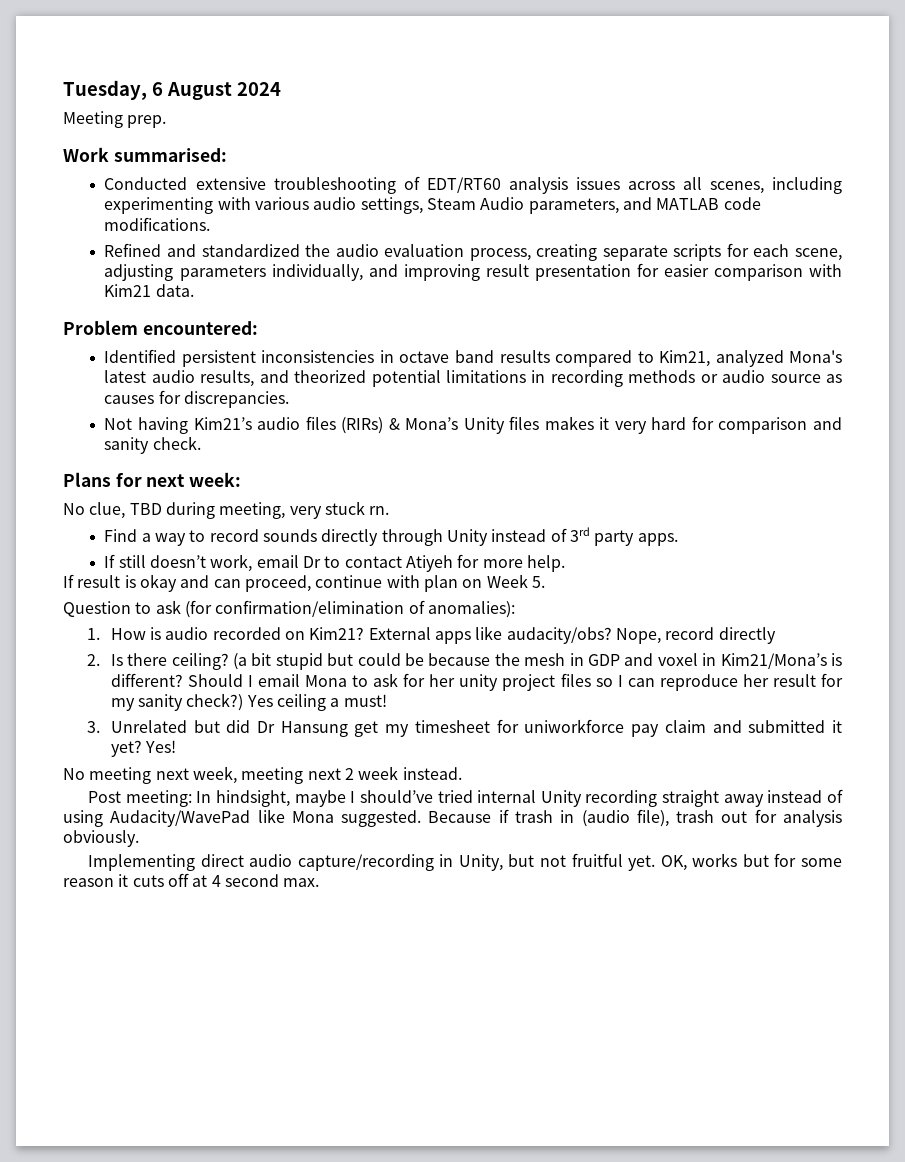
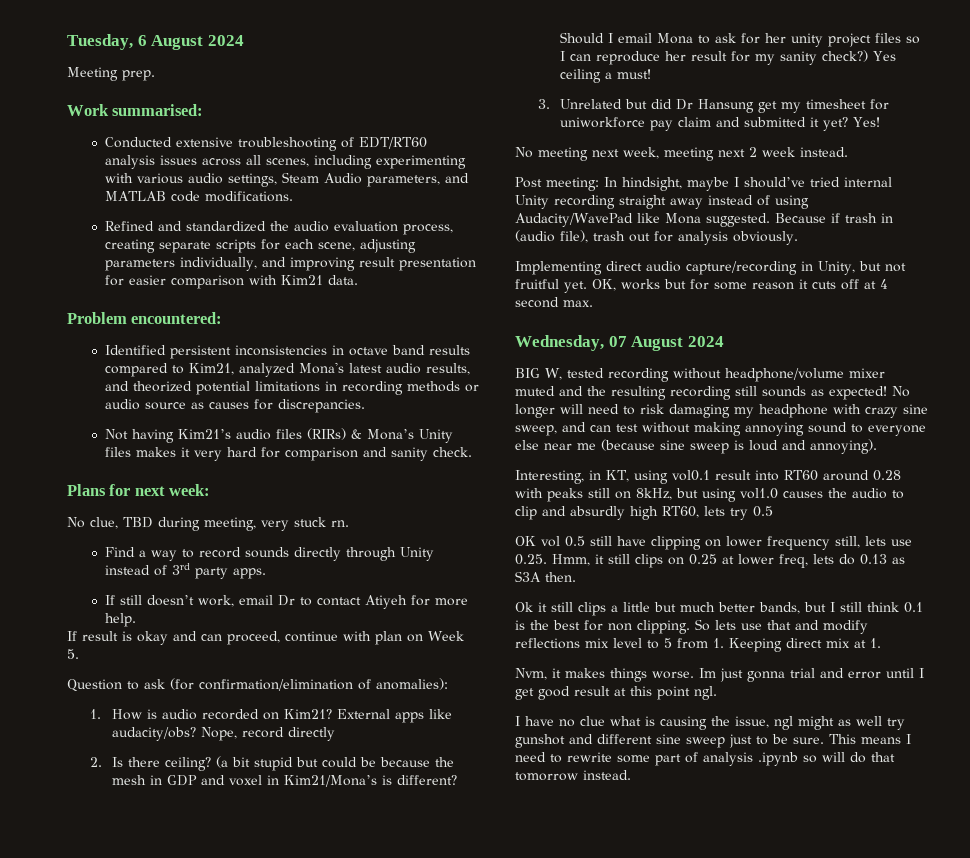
(320, 882) none -> [515,335,724,351] [515,368,885,382] [515,386,910,400] [515,404,928,418] [515,422,926,436] [515,439,877,454] [515,470,901,484] [515,488,904,502] [515,506,773,520] [515,536,912,550] [515,554,905,568] [515,571,576,582] [515,602,923,616] [515,619,868,634] [515,638,881,652] [515,668,924,682] [515,686,717,700] [515,716,905,730] [515,734,911,748] [515,752,895,766] [515,770,631,781] // Wednesday, 07 August 2024 // BIG W, tested recording without headphone/volume mixer muted and the resulting recording still sounds as expected! No longer will need to risk damaging my headphone with crazy sine sweep, and can test without making annoying sound to everyone else near me (because sine sweep is loud and annoying). // Interesting, in KT, using vol0.1 result into RT60 around 0.28 with peaks still on 8kHz, but using vol1.0 causes the audio to clip and absurdly high RT60, lets try 0.5 // OK vol 0.5 still have clipping on lower frequency still, lets use 0.25. Hmm, it still clips on 0.25 at lower freq, lets do 0.13 as S3A then. // Ok it still clips a little but much better bands, but I still think 0.1 is the best for non clipping. So lets use that and modify reflections mix level to 5 from 1. Keeping direct mix at 1. // Nvm, it makes things worse. Im just gonna trial and error until I get good result at this point ngl. // I have no clue what is causing the issue, ngl might as well try gunshot and different sine sweep just to be sure. This means I need to rewrite some part of analysis .ipynb so will do that tomorrow instead.

